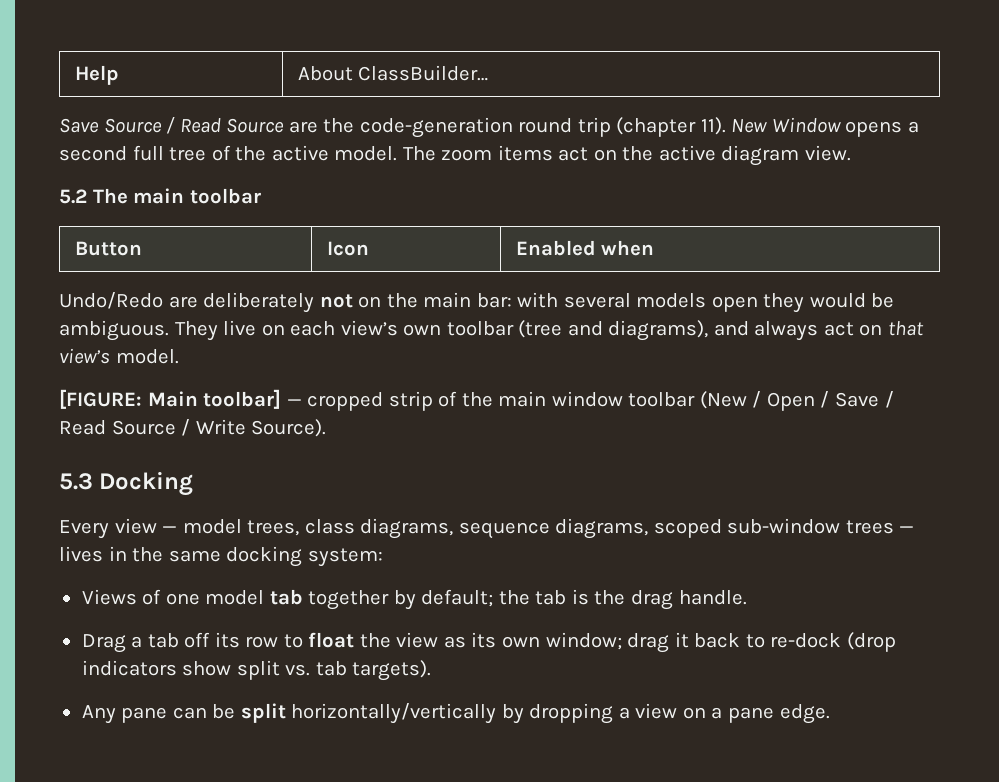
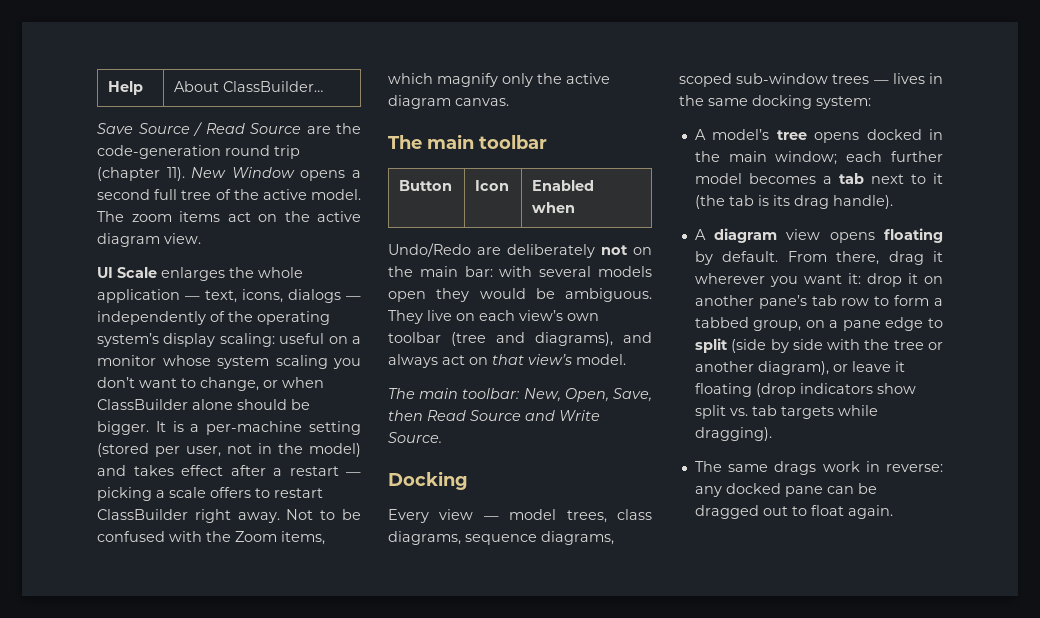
[59,189,87,204] 5.2 -> [97,267,303,281] [97,289,361,303] [97,311,330,325] [97,333,361,347] [97,355,361,369] [97,377,324,391] [97,399,310,410] [97,421,361,435] [97,443,361,457] [97,465,361,476] [97,487,323,501] [97,509,362,523] [97,531,325,545] [388,73,610,87] [388,95,509,109] UI Scale enlarges the whole application — text, icons, dialogs — independently of the operating system’s display scaling: useful on a monitor whose system scaling you don’t want to change, or when ClassBuilder alone should be bigger. It is a per-machine setting (stored per user, not in the model) and takes effect after a restart — picking a scale offers to restart ClassBuilder right away. Not to be confused with the Zoom items, which magnify only the active diagram canvas. //
[59,389,894,411] [59,419,327,437] [59,473,93,490] [FIGURE: Main toolbar] — cropped strip of the main window toolbar (New / Open / Save / Read Source / Write Source). // 5.3 -> [388,388,652,402] [388,410,600,421] [388,432,442,443] The main toolbar: New, Open, Save, then Read Source and Write Source. //
[81,589,747,610] [81,632,842,653] Views of one model tab together by default; the tab is the drag handle. // Drag a tab off its row to float the view as its own window; drag it back to re-dock -> [694,129,943,143] [694,151,943,165] [694,173,943,184] [694,195,893,209] [694,228,943,243] [694,251,943,265] [694,273,943,287] [694,295,943,309] [694,317,943,331] [694,338,943,353] [694,361,905,375] [694,383,752,397] A model’s tree opens docked in the main window; each further model becomes a tab next to it (the tab is its drag handle). // A diagram view opens floating by default. From there, drag it wherever you want it: drop it on another pane’s tab row to form a tabbed group, on a pane edge to split (side by side with the tree or another diagram), or leave it floating
[352,660,432,681] [81,703,830,724] targets). // Any pane can be split horizontally/vertically by dropping a view on a pane edge. -> [780,405,878,419] [694,427,772,441] [694,461,943,475] [694,483,877,497] [694,505,893,519] targets while dragging). // The same drags work in reverse: any docked pane can be dragged out to float again.

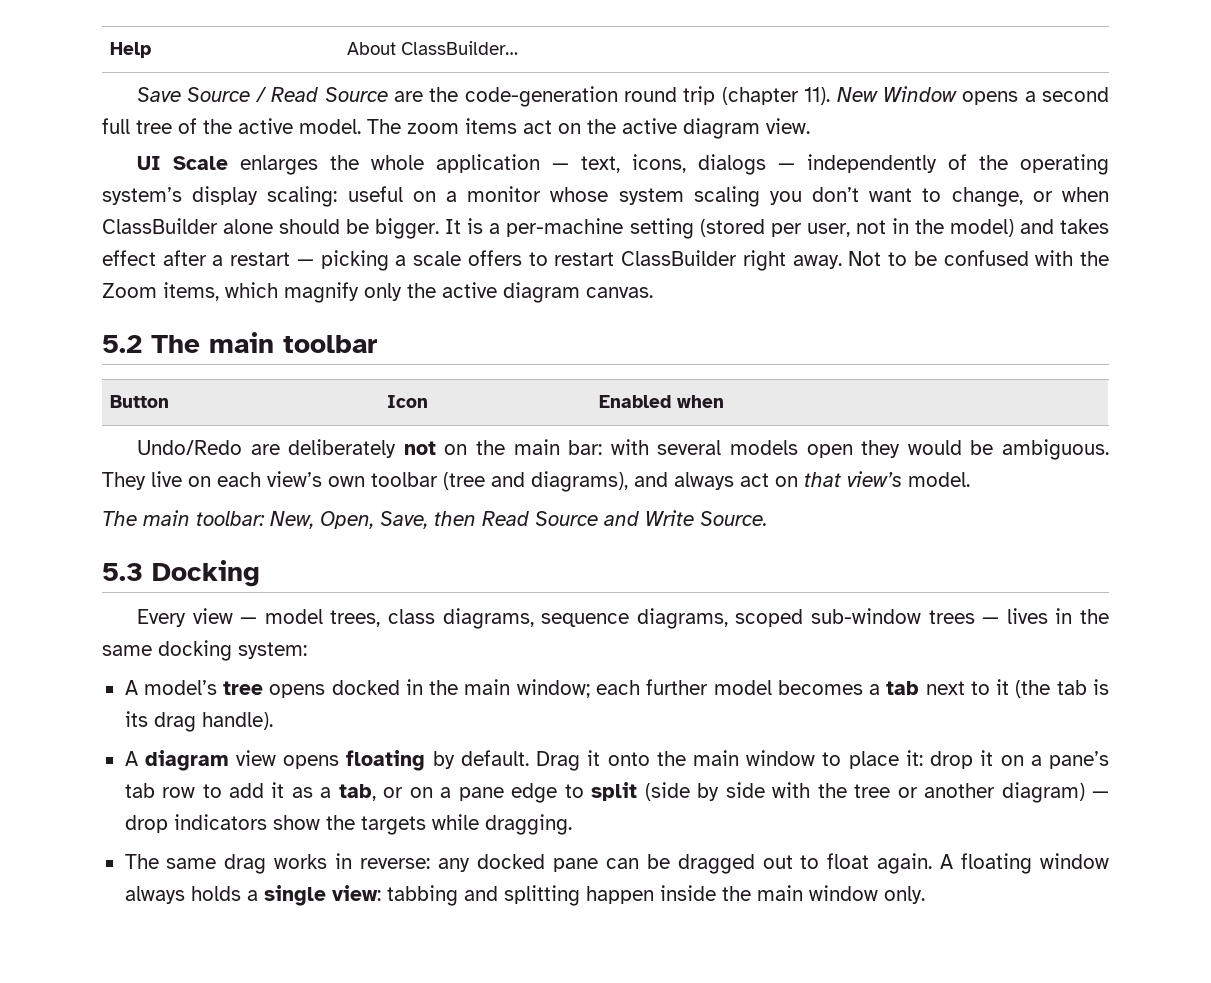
(509, 102) none -> [102,335,142,353] 5.2
(442, 437) none -> [102,563,143,581] 5.3
[787,251,943,265] [694,273,842,287] From there, drag it wherever you want -> [536,750,899,771] Drag it onto the main window to place
[694,295,754,306] another -> [1030,755,1042,766] a
[894,295,943,306] [694,317,802,331] form a tabbed group, -> [228,782,404,801] add it as a tab, or
[757,361,905,375] [694,383,916,397] [694,405,777,419] diagram), or leave it floating (drop indicators show split vs. tab -> [1001,782,1109,803] [124,814,355,833] diagram) — drop indicators show the
[694,427,772,441] dragging). -> [484,814,572,835] dragging.
[774,461,860,475] drags work -> [224,854,328,874] drag works
(893, 512) none -> [940,853,1109,874] [124,885,925,906] A floating window always holds a single view: tabbing and splitting happen inside the main window only.

